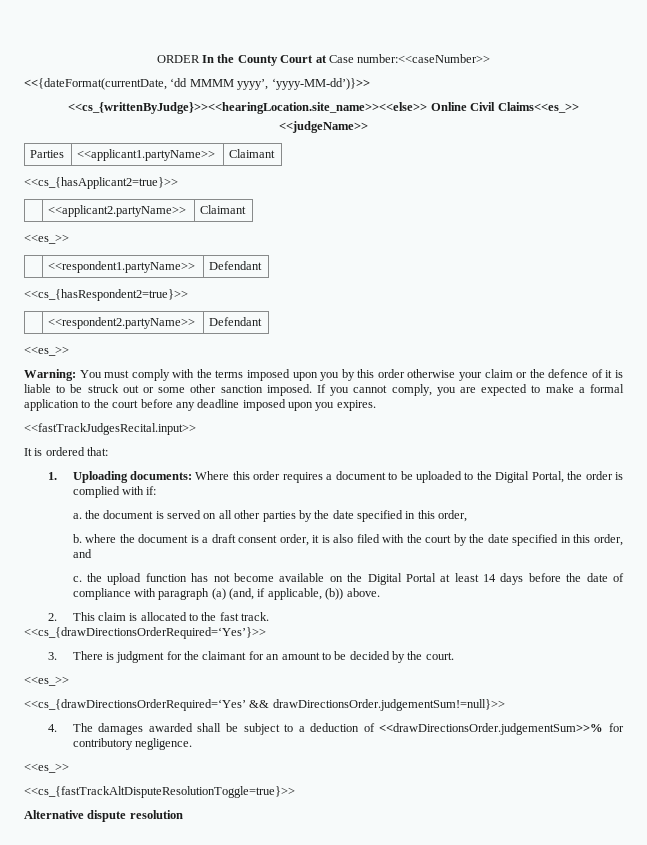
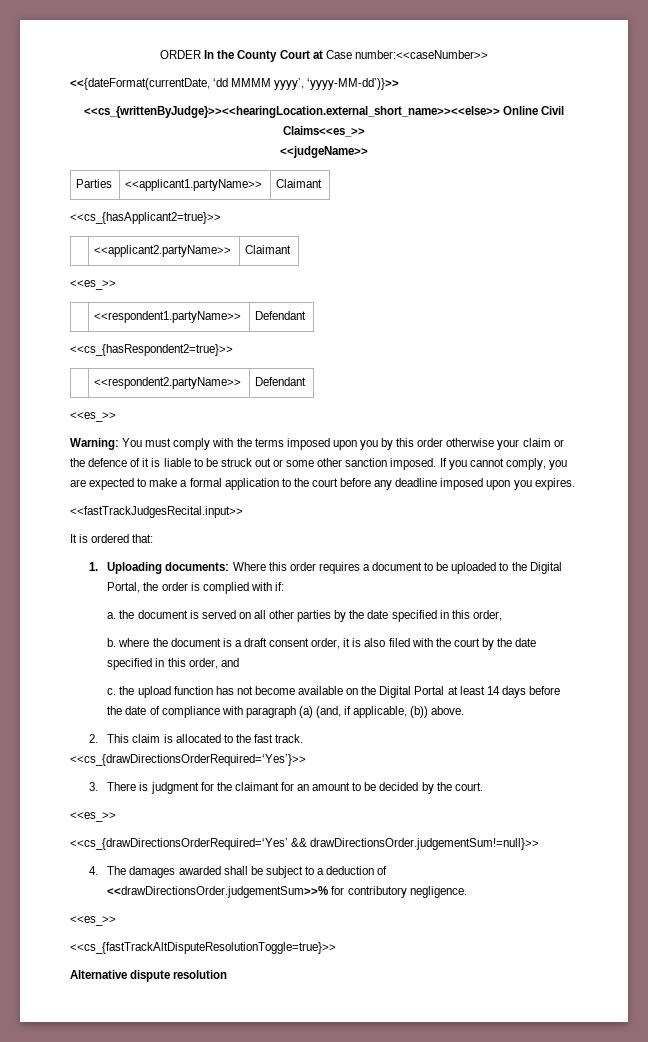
[68,102,428,114] <<cs_{writtenByJudge}>><<hearingLocation.site_name>><<else>> -> [83,106,500,118] <<cs_{writtenByJudge}>><<hearingLocation.external_short_name>><<else>>

